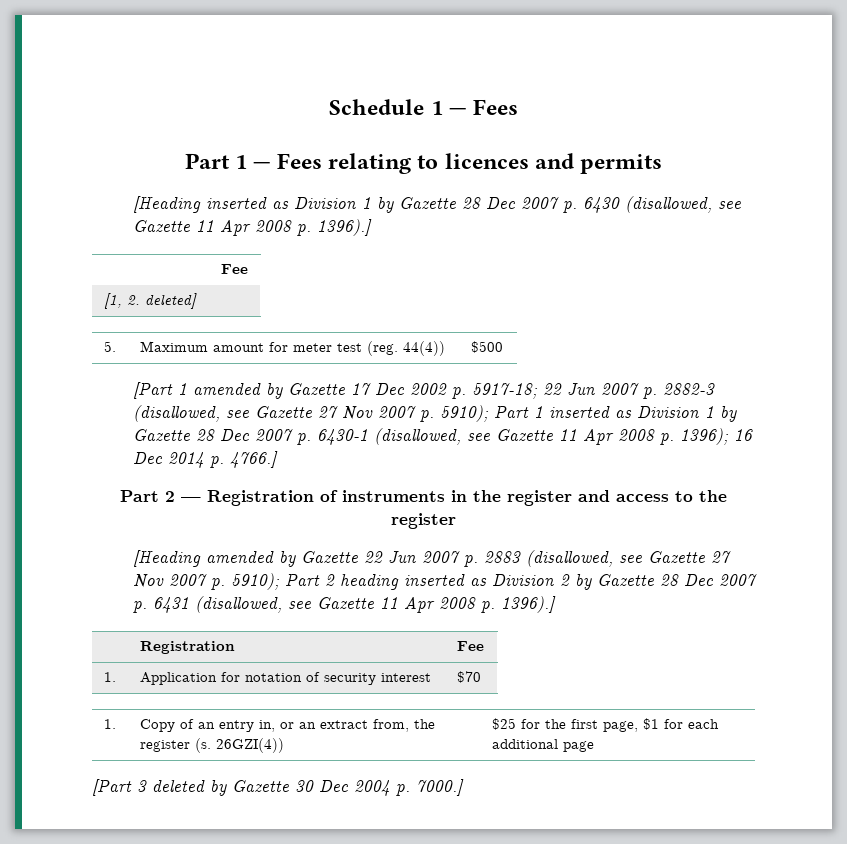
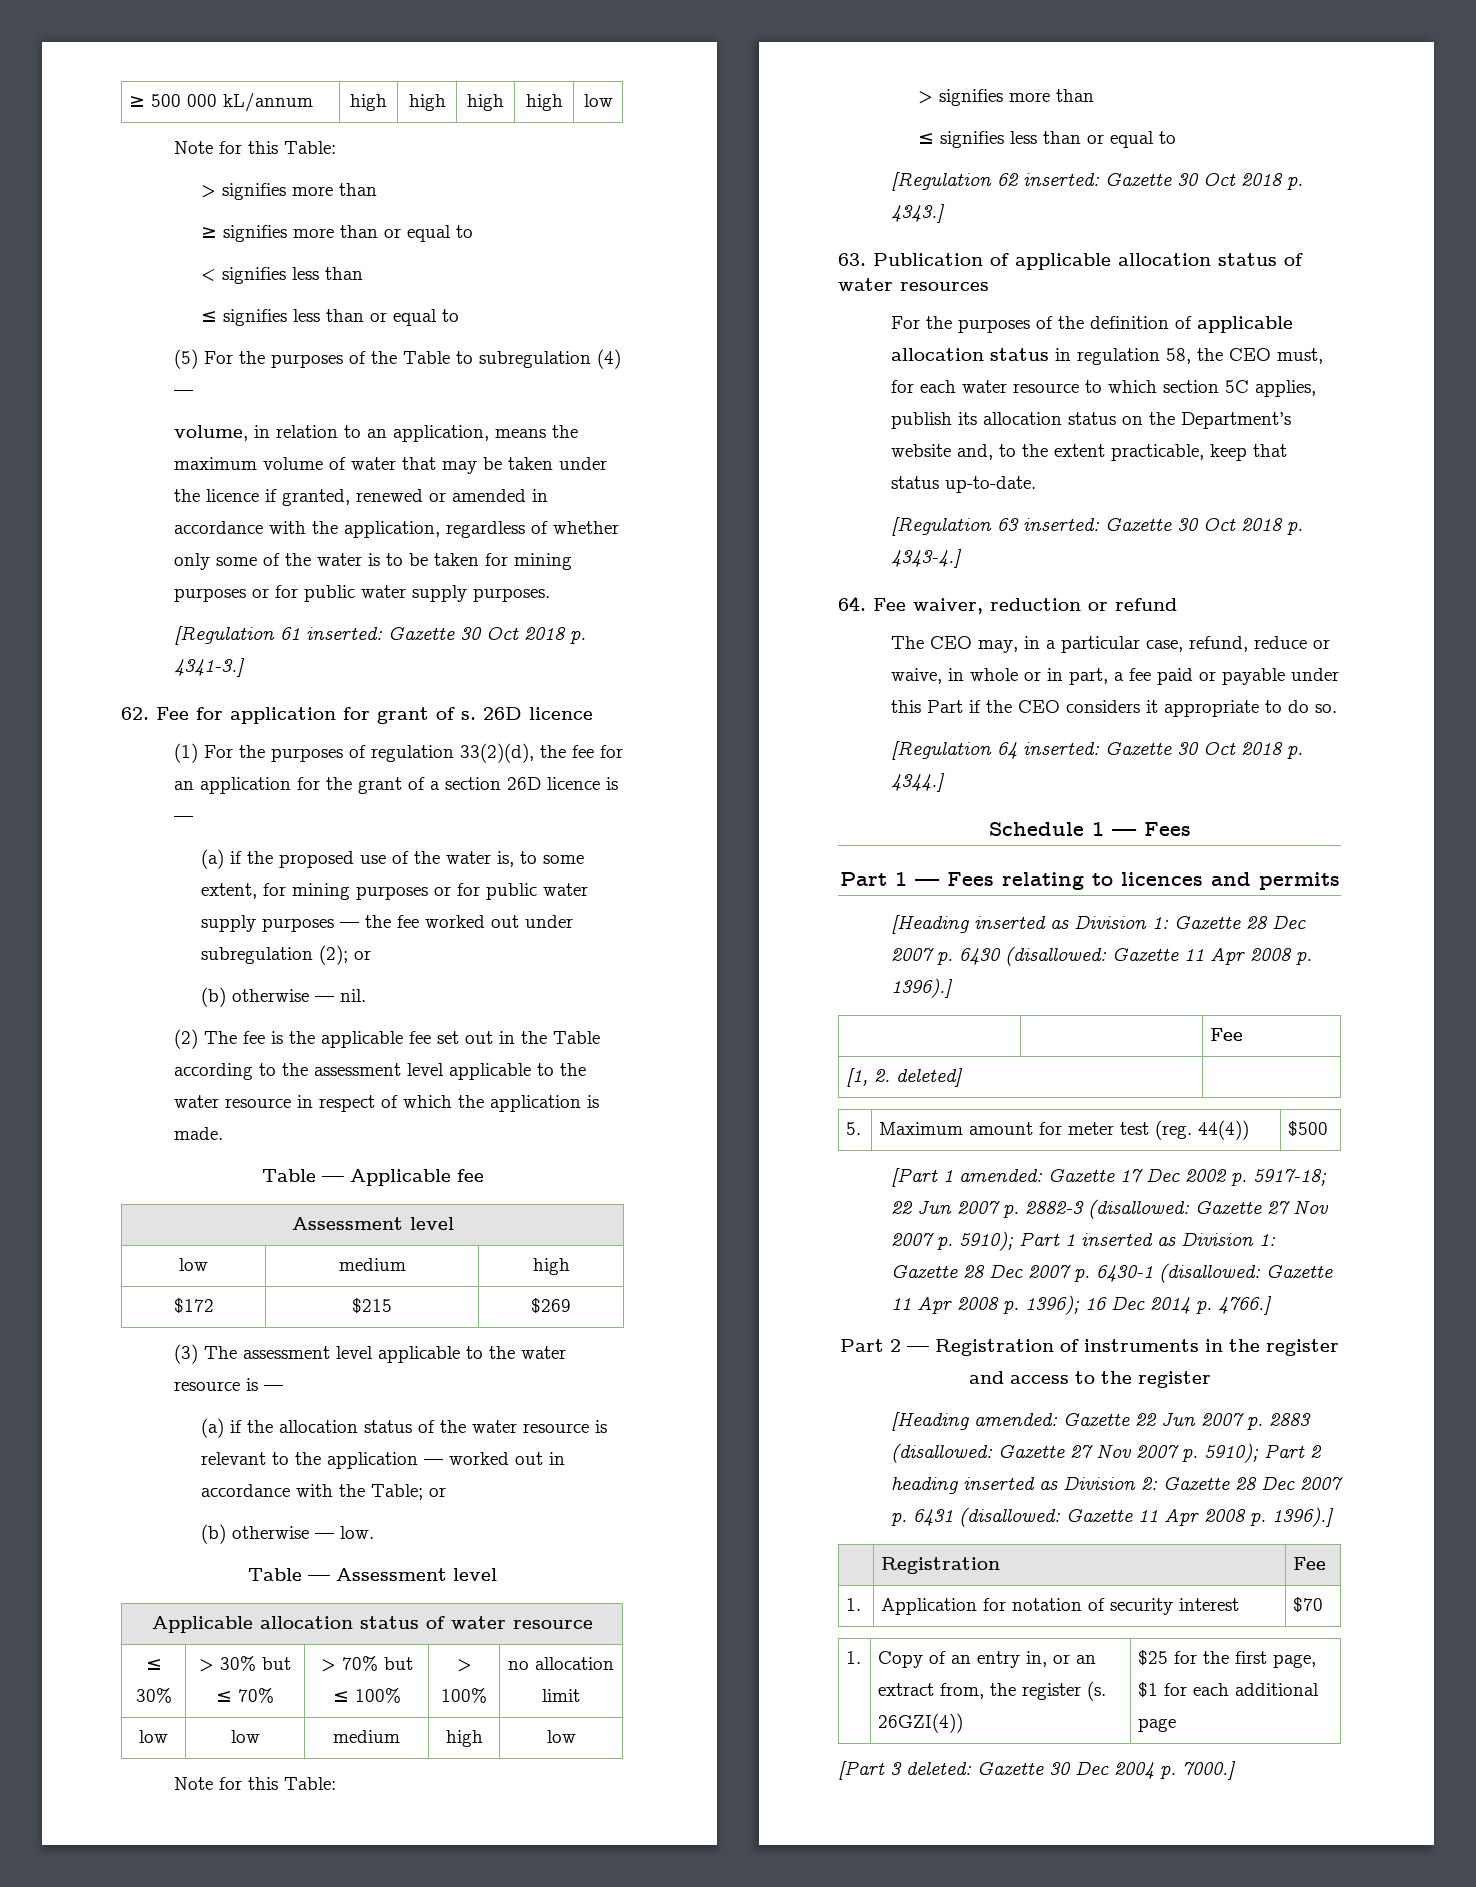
(329, 107) none -> [129,92,314,112] [350,94,387,111] [408,94,446,111] [467,94,504,111] [525,94,563,111] [583,94,613,107] [174,141,337,154] [200,183,377,200] [200,225,473,242] [200,267,363,284] [200,309,459,326] [174,349,622,369] [174,390,194,396] [174,425,579,442] [174,457,608,474] [174,489,549,506] [174,521,620,538] [174,553,573,570] [174,585,551,602] [174,626,587,645] [174,658,246,677] [121,707,593,724] [174,743,624,763] [174,777,619,794] [174,816,194,822] [200,849,584,869] [200,883,588,900] [200,915,573,932] [200,945,371,965] [200,987,366,1007] [174,1029,601,1049] [174,1063,587,1080] [174,1095,600,1112] [174,1127,224,1140] [261,1169,484,1186] [291,1217,454,1230] [179,1258,208,1271] [338,1258,406,1271] [532,1258,570,1275] [173,1298,214,1314] [352,1298,392,1314] [531,1298,571,1314] [174,1344,567,1364] [174,1378,284,1391] [200,1418,607,1438] [200,1452,565,1469] [200,1484,446,1500] [200,1524,374,1544] [248,1568,497,1581] [151,1616,593,1633] [145,1659,162,1670] [135,1688,172,1703] [199,1656,291,1672] [216,1688,274,1703] [320,1656,413,1672] [332,1688,401,1703] [456,1659,472,1672] [441,1688,487,1703] [508,1657,614,1670] [542,1689,580,1702] [139,1730,168,1743] [230,1730,260,1743] [333,1730,400,1743] [445,1730,483,1747] [546,1730,576,1743] [174,1777,337,1790] [917,89,1094,106] [917,131,1176,148] [891,172,1304,191] [891,204,946,223] [838,253,1303,270] [838,278,989,291] [891,316,1294,333] [891,348,1324,365] [891,380,1317,397] [891,412,1292,429] [891,444,1288,461] [891,476,1037,493] [891,517,1304,536] [891,549,963,568] [838,596,1177,614] [891,636,1331,653] [891,668,1340,685] [891,700,1338,717] [891,741,1304,760] [891,773,946,792] ≥ 500 000 kL/annum | high | high | high | high | low // Note for this Table: // > signifies more than // ≥ signifies more than or equal to // < signifies less than // ≤ signifies less than or equal to // (5) For the purposes of the Table to subregulation (4) — // volume, in relation to an application, means the maximum volume of water that may be taken under the licence if granted, renewed or amended in accordance with the application, regardless of whether only some of the water is to be taken for mining purposes or for public water supply purposes. // [Regulation 61 inserted: Gazette 30 Oct 2018 p. 4341-3.] // 62. Fee for application for grant of s. 26D licence // (1) For the purposes of regulation 33(2)(d), the fee for an application for the grant of a section 26D licence is — // (a) if the proposed use of the water is, to some extent, for mining purposes or for public water supply purposes — the fee worked out under subregulation (2); or // (b) otherwise — nil. // (2) The fee is the applicable fee set out in the Table according to the assessment level applicable to the water resource in respect of which the application is made. // Table — Applicable fee // Assessment level // low | medium | high // $172 | $215 | $269 // (3) The assessment level applicable to the water resource is — // (a) if the allocation status of the water resource is relevant to the application — worked out in accordance with the Table; or // (b) otherwise — low. // Table — Assessment level // Applicable allocation status of water resource // ≤ 30% | > 30% but ≤ 70% | > 70% but ≤ 100% | > 100% | no allocation limit // low | low | medium | high | low // Note for this Table: // > signifies more than // ≤ signifies less than or equal to // [Regulation 62 inserted: Gazette 30 Oct 2018 p. 4343.] // 63. Publication of applicable allocation status of water resources // For the purposes of the definition of applicable allocation status in regulation 58, the CEO must, for each water resource to which section 5C applies, publish its allocation status on the Department’s website and, to the extent practicable, keep that status up-to-date. // [Regulation 63 inserted: Gazette 30 Oct 2018 p. 4343-4.] // 64. Fee waiver, reduction or refund // The CEO may, in a particular case, refund, reduce or waive, in whole or in part, a fee paid or payable under this Part if the CEO considers it appropriate to do so. // [Regulation 64 inserted: Gazette 30 Oct 2018 p. 4344.] //
[361,197,394,213] 1 by -> [1152,917,1170,929] 1:
[624,196,741,213] (disallowed, see -> [1005,946,1108,966] (disallowed:
[192,383,283,399] amended by -> [959,1169,1044,1182] amended:
[132,405,249,422] (disallowed, see -> [1088,1199,1191,1219] (disallowed:
[704,406,737,422] 1 by -> [1259,1234,1277,1246] 1:
[373,428,490,445] (disallowed, see -> [1159,1263,1262,1283] (disallowed:
[205,551,296,567] amended by -> [974,1413,1059,1426] amended:
[525,550,642,567] (disallowed, see -> [891,1443,994,1463] (disallowed:
[559,574,592,590] 2 by -> [1141,1477,1159,1490] 2:
[194,596,311,613] (disallowed, see -> [959,1507,1062,1527] (disallowed:
[152,780,227,796] deleted by -> [906,1762,972,1775] deleted:

